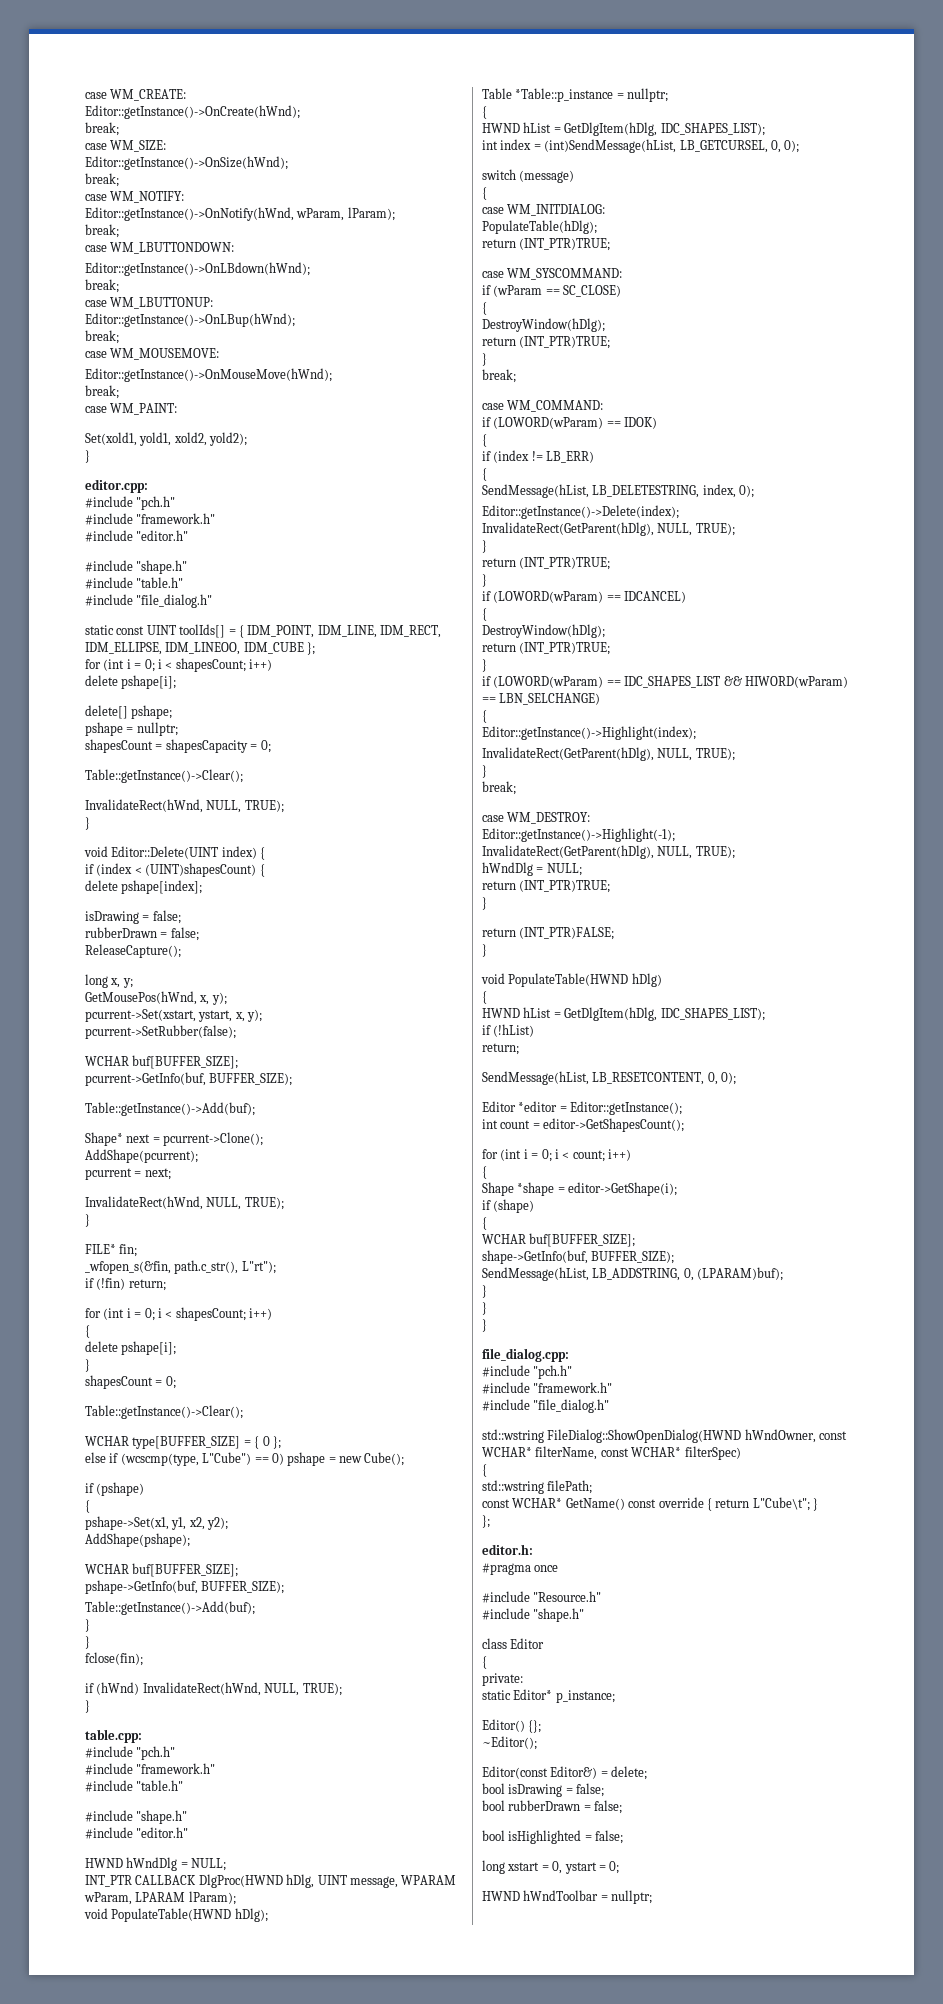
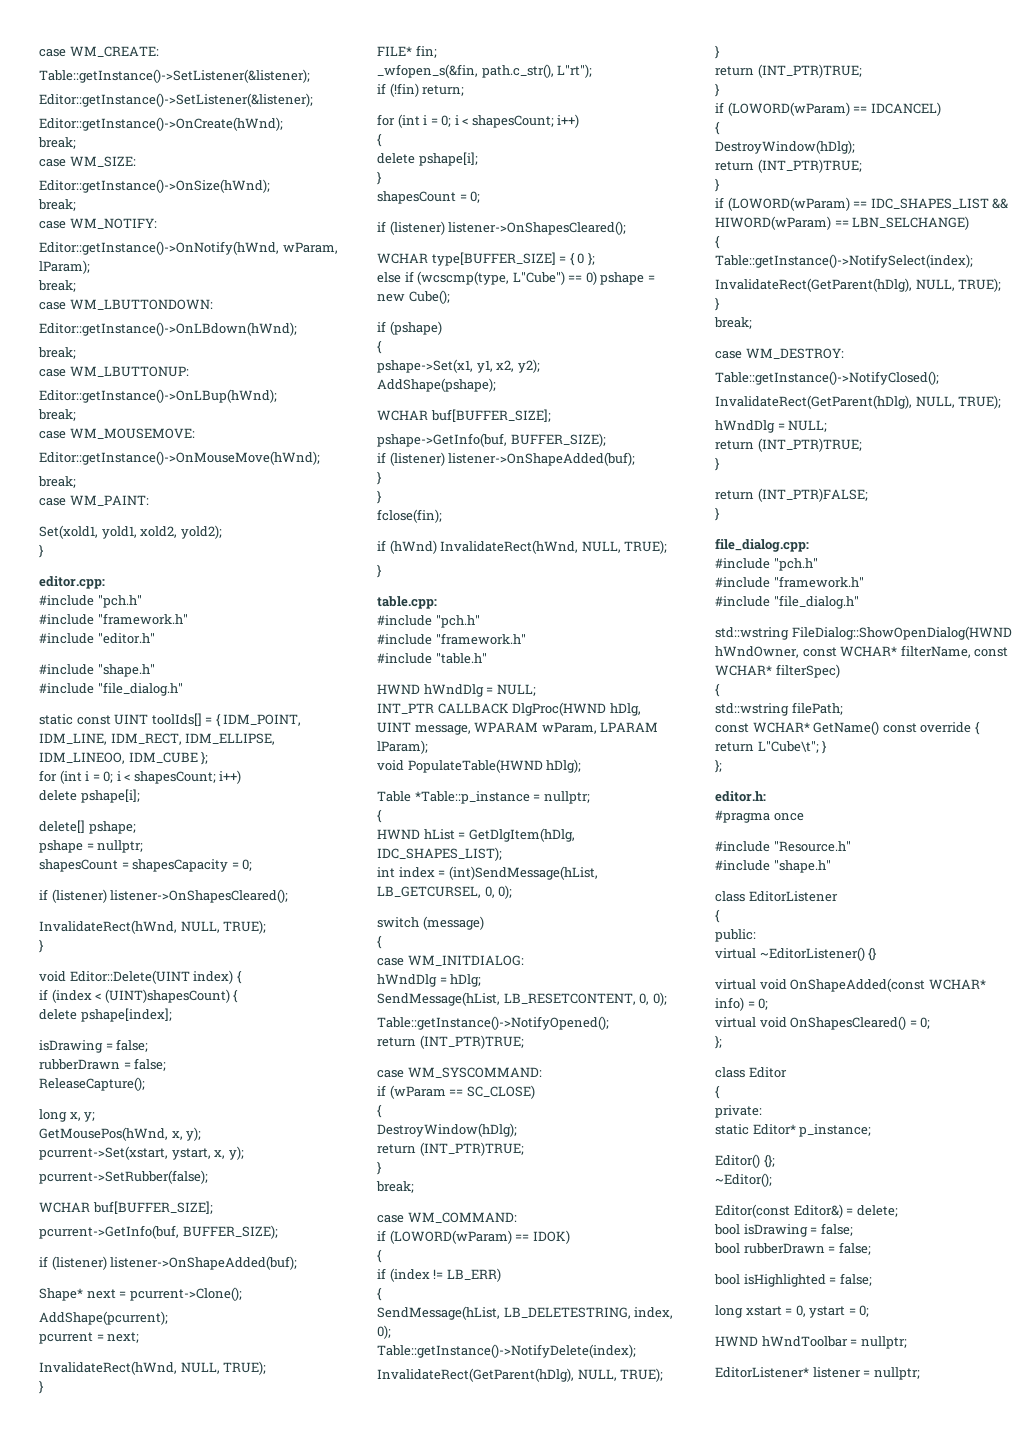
(187, 95) none -> [39,69,310,83] [39,93,313,107] // Table::getInstance()->SetListener(&listener); // Editor::getInstance()->SetListener(&listener);
[85,577,184,589] // #include "table.h" -> (155, 670) none
[85,769,243,783] Table::getInstance()->Clear(); -> [39,889,289,903] if (listener) listener->OnShapesCleared();
[85,1102,255,1116] Table::getInstance()->Add(buf); -> [39,1256,298,1270] if (listener) listener->OnShapeAdded(buf);
[85,1405,243,1419] Table::getInstance()->Clear(); -> [377,221,627,235] if (listener) listener->OnShapesCleared();
[85,1601,255,1615] Table::getInstance()->Add(buf); -> [377,452,636,466] if (listener) listener->OnShapeAdded(buf);
[85,1810,188,1824] [85,1827,189,1839] // #include "shape.h" // #include "editor.h" -> (487, 658) none
[482,220,597,234] PopulateTable(hDlg); -> [377,974,482,987] [377,992,667,1006] [377,1016,609,1030] hWndDlg = hDlg; // SendMessage(hList, LB_RESETCONTENT, 0, 0); // Table::getInstance()->NotifyOpened();
[482,505,679,519] Editor::getInstance()->Delete(index); -> [377,1344,636,1358] Table::getInstance()->NotifyDelete(index);
[482,726,696,740] Editor::getInstance()->Highlight(index); -> [715,254,973,268] Table::getInstance()->NotifySelect(index);
[482,828,675,842] Editor::getInstance()->Highlight(-1); -> [715,371,939,385] Table::getInstance()->NotifyClosed();
[481,973,662,987] [482,991,487,1004] [482,1007,765,1021] [482,1024,535,1037] [482,1043,519,1055] [482,1071,737,1085] [482,1101,683,1115] [482,1118,685,1132] [482,1149,631,1162] [482,1166,487,1179] [482,1182,678,1196] [482,1199,535,1213] [482,1217,487,1230] [482,1233,636,1247] [482,1250,675,1264] [482,1267,784,1281] [482,1285,487,1298] [482,1302,487,1315] [482,1319,487,1332] // void PopulateTable(HWND hDlg) // { // HWND hList = GetDlgItem(hDlg, IDC_SHAPES_LIST); // if (!hList) // return; // SendMessage(hList, LB_RESETCONTENT, 0, 0); // Editor *editor = Editor::getInstance(); // int count = editor->GetShapesCount(); // for (int i = 0; i < count; i++) // { // Shape *shape = editor->GetShape(i); // if (shape) // { // WCHAR buf[BUFFER_SIZE]; // shape->GetInfo(buf, BUFFER_SIZE); // SendMessage(hList, LB_ADDSTRING, 0, (LPARAM)buf); // } // } // } -> (720, 514) none
(585, 1615) none -> [715,891,838,902] [715,909,720,923] [715,929,756,942] [715,947,878,961] [715,978,986,992] [715,997,769,1011] [715,1016,931,1030] [715,1035,722,1049] // class EditorListener // { // public: // virtual ~EditorListener() {} // virtual void OnShapeAdded(const WCHAR* info) = 0; // virtual void OnShapesCleared() = 0; // };
(653, 1897) none -> [715,1367,920,1380] // EditorListener* listener = nullptr;

